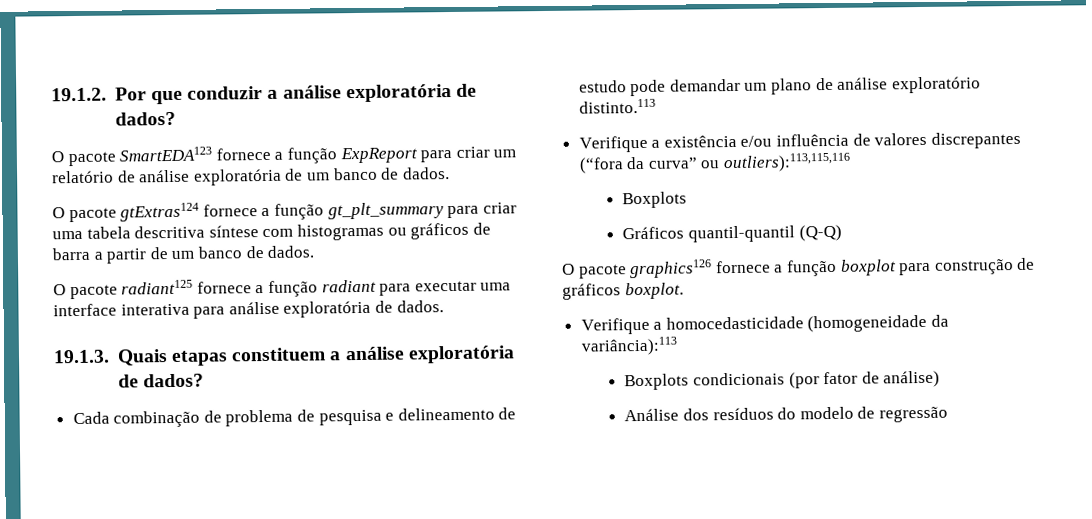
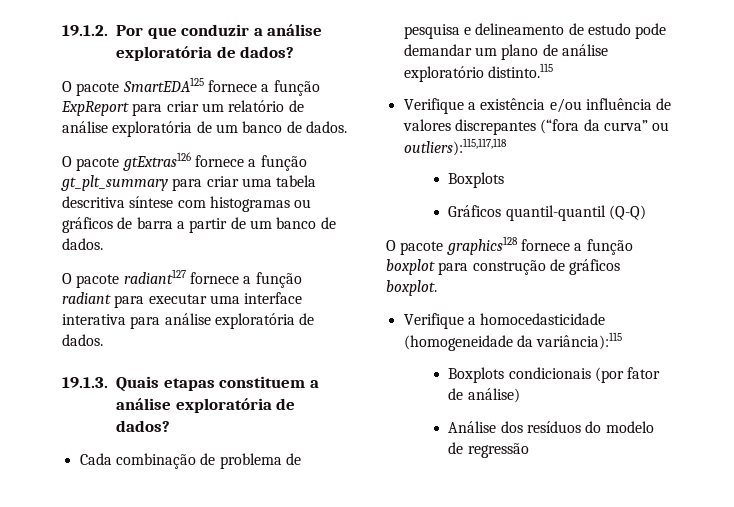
[119,146,213,162] SmartEDA123 -> [122,77,204,92] SmartEDA125
[120,202,200,222] gtExtras124 -> [122,152,191,171] gtExtras126
[121,279,194,295] radiant125 -> [123,269,186,284] radiant127
[578,98,656,114] distinto.113 -> [487,63,553,78] distinto.115
[723,152,852,173] outliers):113,115,116 -> [403,138,507,156] outliers):115,117,118
[630,259,713,279] graphics126 -> [446,236,518,255] graphics128
[580,336,678,356] variância):113 -> [536,332,623,350] variância):115

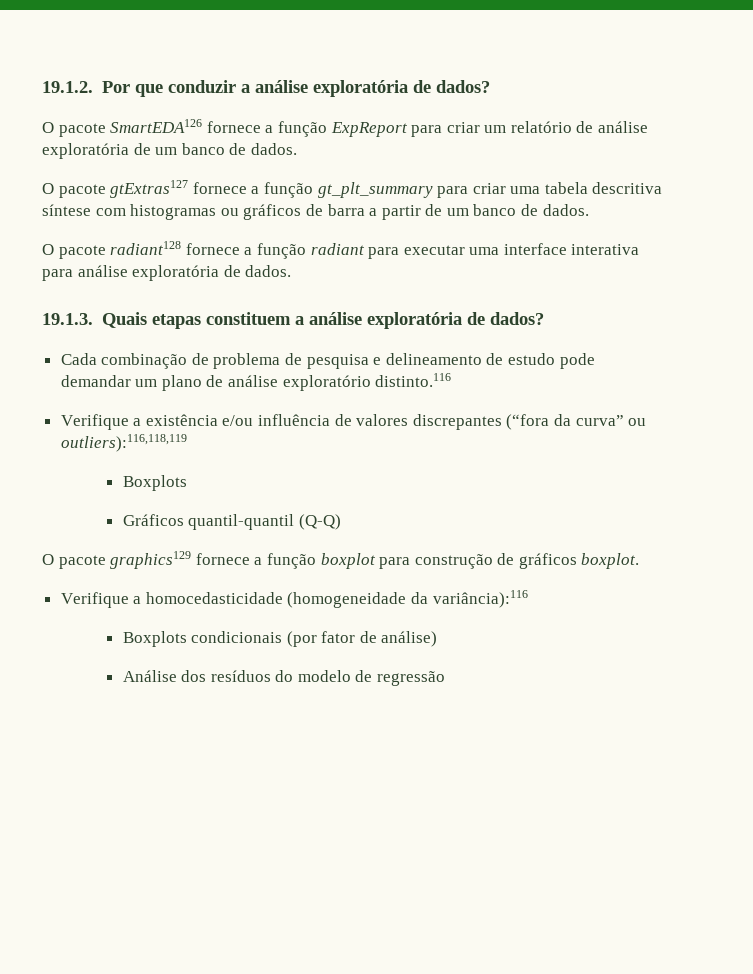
[122,77,204,92] SmartEDA125 -> [110,119,203,133] SmartEDA126
[122,152,191,171] gtExtras126 -> [110,180,189,198] gtExtras127
[123,269,186,284] radiant127 -> [110,241,182,255] radiant128
[487,63,553,78] distinto.115 -> [375,373,452,387] distinto.116
[403,138,507,156] outliers):115,117,118 -> [60,434,187,452] outliers):116,118,119
[446,236,518,255] graphics128 -> [110,551,192,569] graphics129
[536,332,623,350] variância):115 -> [432,590,528,608] variância):116

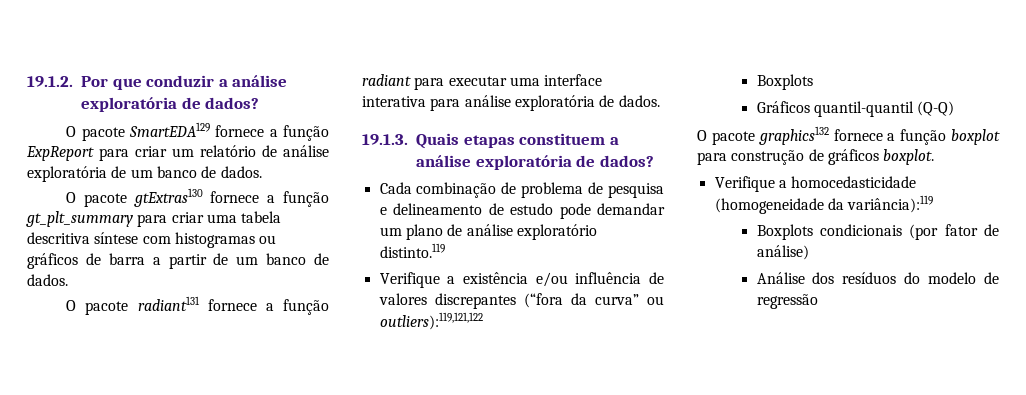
[110,119,203,133] SmartEDA126 -> [128,122,210,137] SmartEDA129
[110,180,189,198] gtExtras127 -> [133,188,203,207] gtExtras130
[110,241,182,255] radiant128 -> [137,296,200,311] radiant131
[375,373,452,387] distinto.116 -> [379,243,445,258] distinto.119
[60,434,187,452] outliers):116,118,119 -> [379,312,483,330] outliers):119,121,122
[110,551,192,569] graphics129 -> [758,126,829,145] graphics132
[432,590,528,608] variância):116 -> [847,195,934,213] variância):119

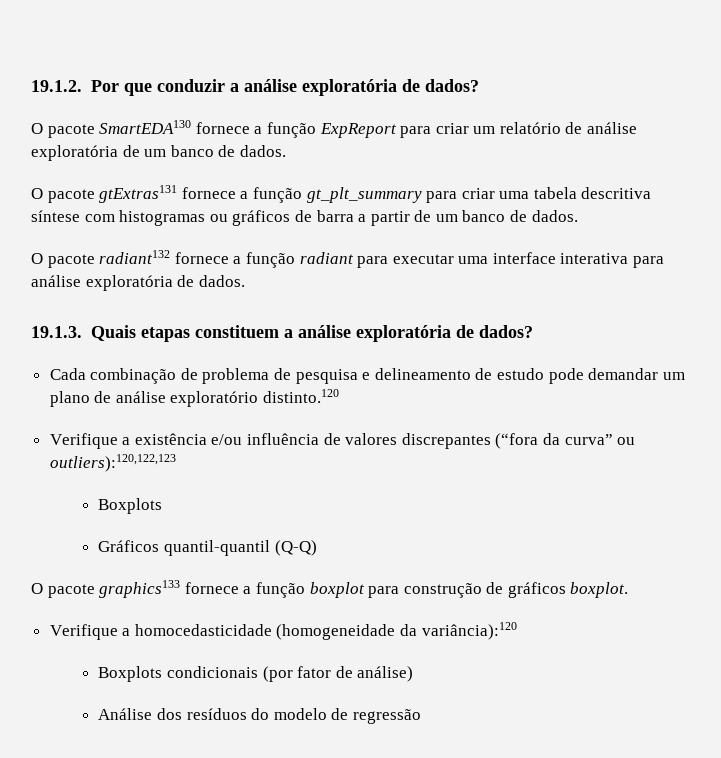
[128,122,210,137] SmartEDA129 -> [99,120,192,134] SmartEDA130
[133,188,203,207] gtExtras130 -> [99,185,178,203] gtExtras131
[137,296,200,311] radiant131 -> [99,250,171,264] radiant132
[379,243,445,258] distinto.119 -> [263,389,340,403] distinto.120
[379,312,483,330] outliers):119,121,122 -> [49,454,176,472] outliers):120,122,123
[758,126,829,145] graphics132 -> [99,580,181,598] graphics133
[847,195,934,213] variância):119 -> [421,622,517,640] variância):120

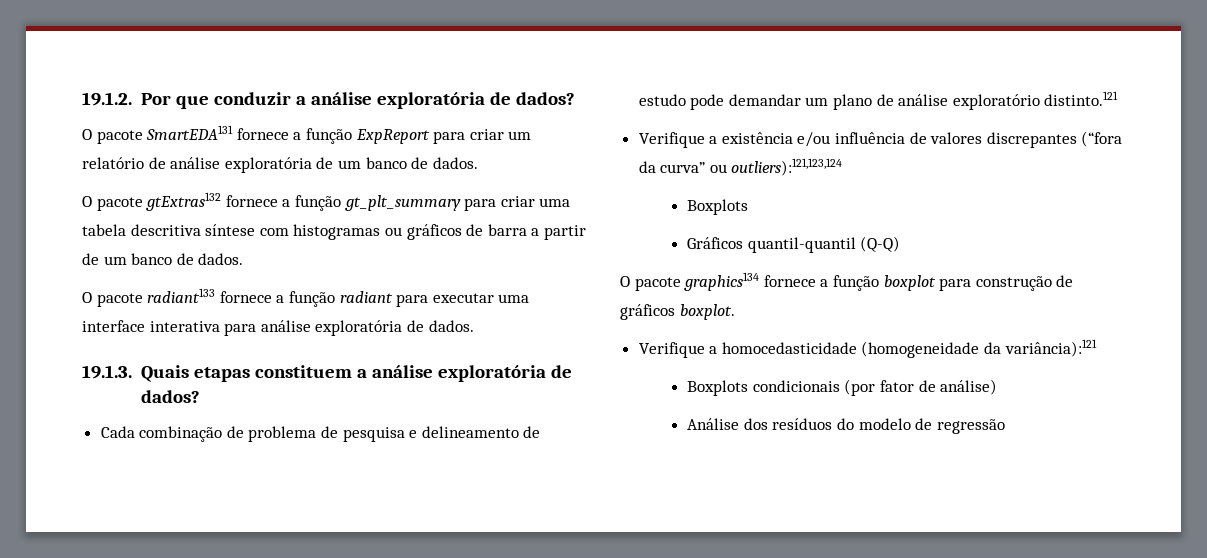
[99,120,192,134] SmartEDA130 -> [146,125,234,140] SmartEDA131
[99,185,178,203] gtExtras131 -> [146,192,222,211] gtExtras132
[99,250,171,264] radiant132 -> [147,288,216,303] radiant133
[263,389,340,403] distinto.120 -> [1044,91,1119,106] distinto.121
[49,454,176,472] outliers):120,122,123 -> [731,158,843,176] outliers):121,123,124
[99,580,181,598] graphics133 -> [684,272,760,291] graphics134
[421,622,517,640] variância):120 -> [1004,339,1097,357] variância):121

